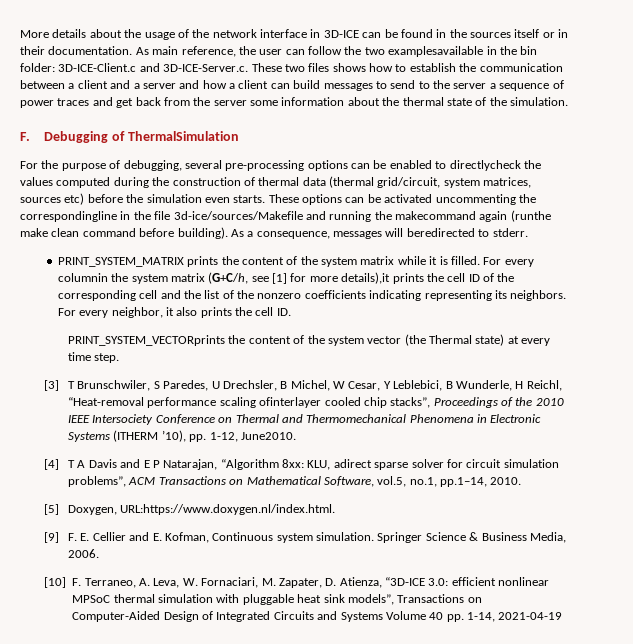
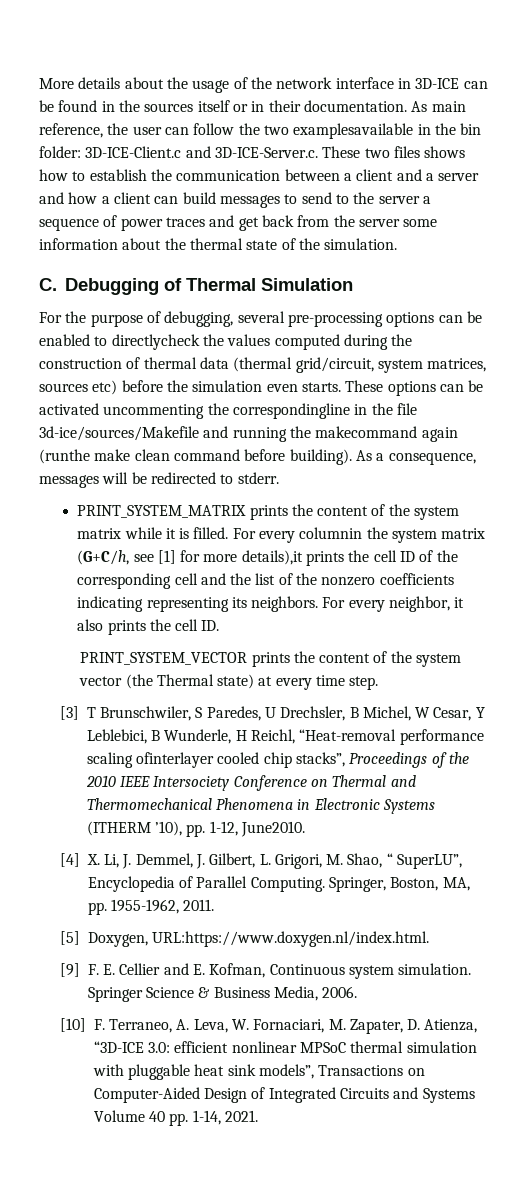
[20,132,30,141] F. -> [39,278,57,291] C.
[127,131,239,141] ThermalSimulation -> [186,278,353,291] Thermal Simulation
[406,228,475,237] beredirected -> [131,472,216,484] be redirected
[68,335,226,346] PRINT_SYSTEM_VECTORprints -> [80,652,290,667] PRINT_SYSTEM_VECTOR prints
[68,459,559,470] [68,476,522,487] T A Davis and E P Natarajan, “Algorithm 8xx: KLU, adirect sparse solver for circuit simulation problems”, ACM Transactions on Mathematical Software, vol.5, no.1, pp.1–14, 2010. -> [86,853,463,869] [87,876,470,892] [87,899,215,915] X. Li, J. Demmel, J. Gilbert, L. Grigori, M. Shao, “ SuperLU”, Encyclopedia of Parallel Computing. Springer, Boston, MA, pp. 1955-1962, 2011.
[498,612,563,620] 2021-04-19 -> [224,1110,258,1122] 2021.

